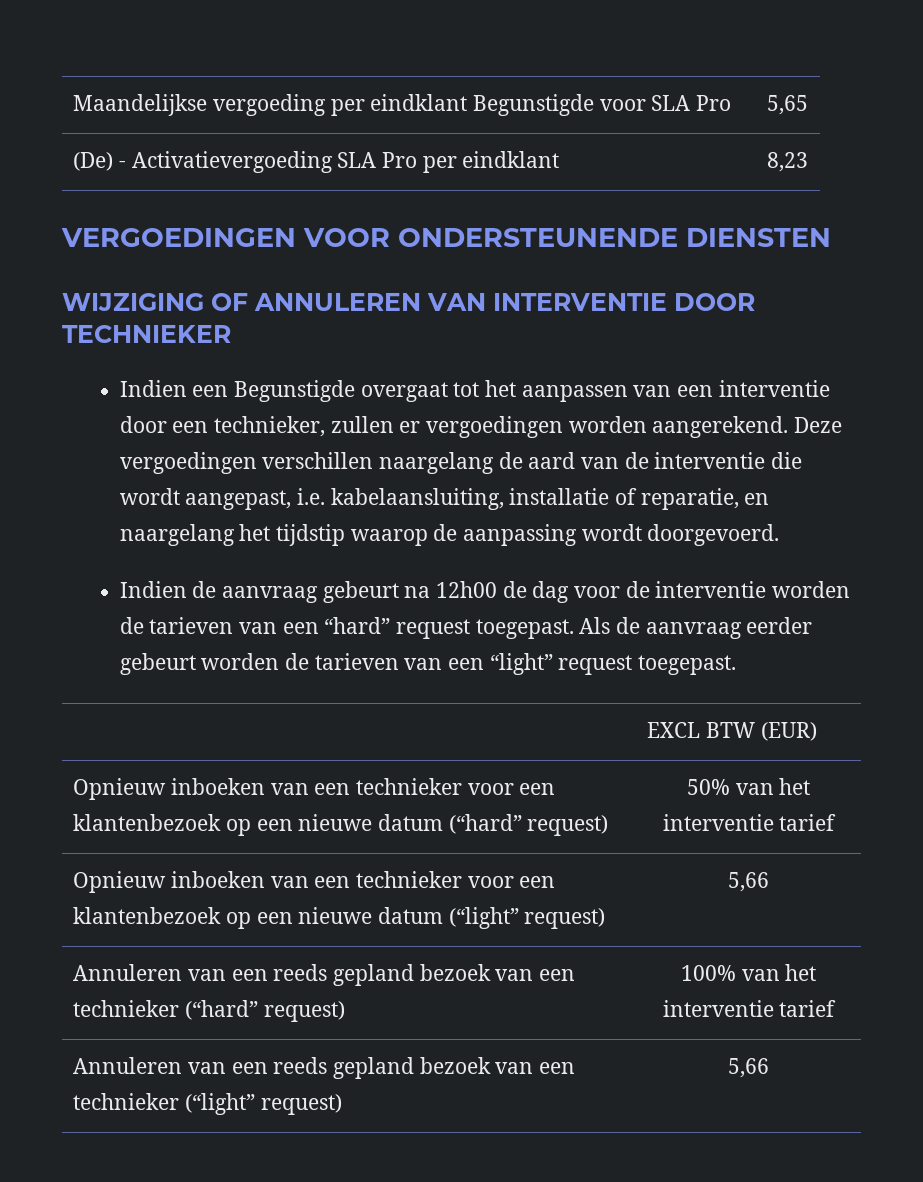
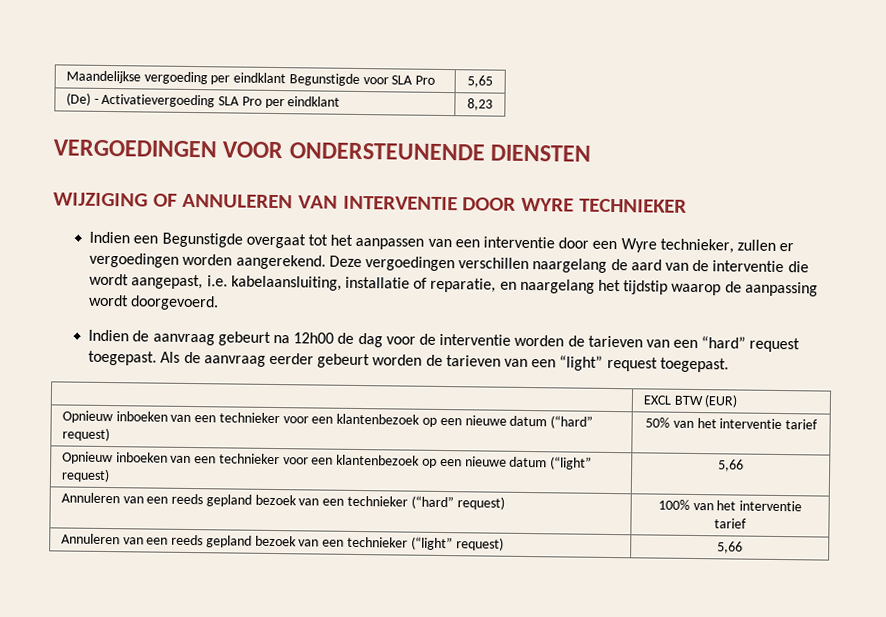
(755, 302) none -> [521,197,575,212] WYRE
(209, 427) none -> [620,238,657,253] Wyre

